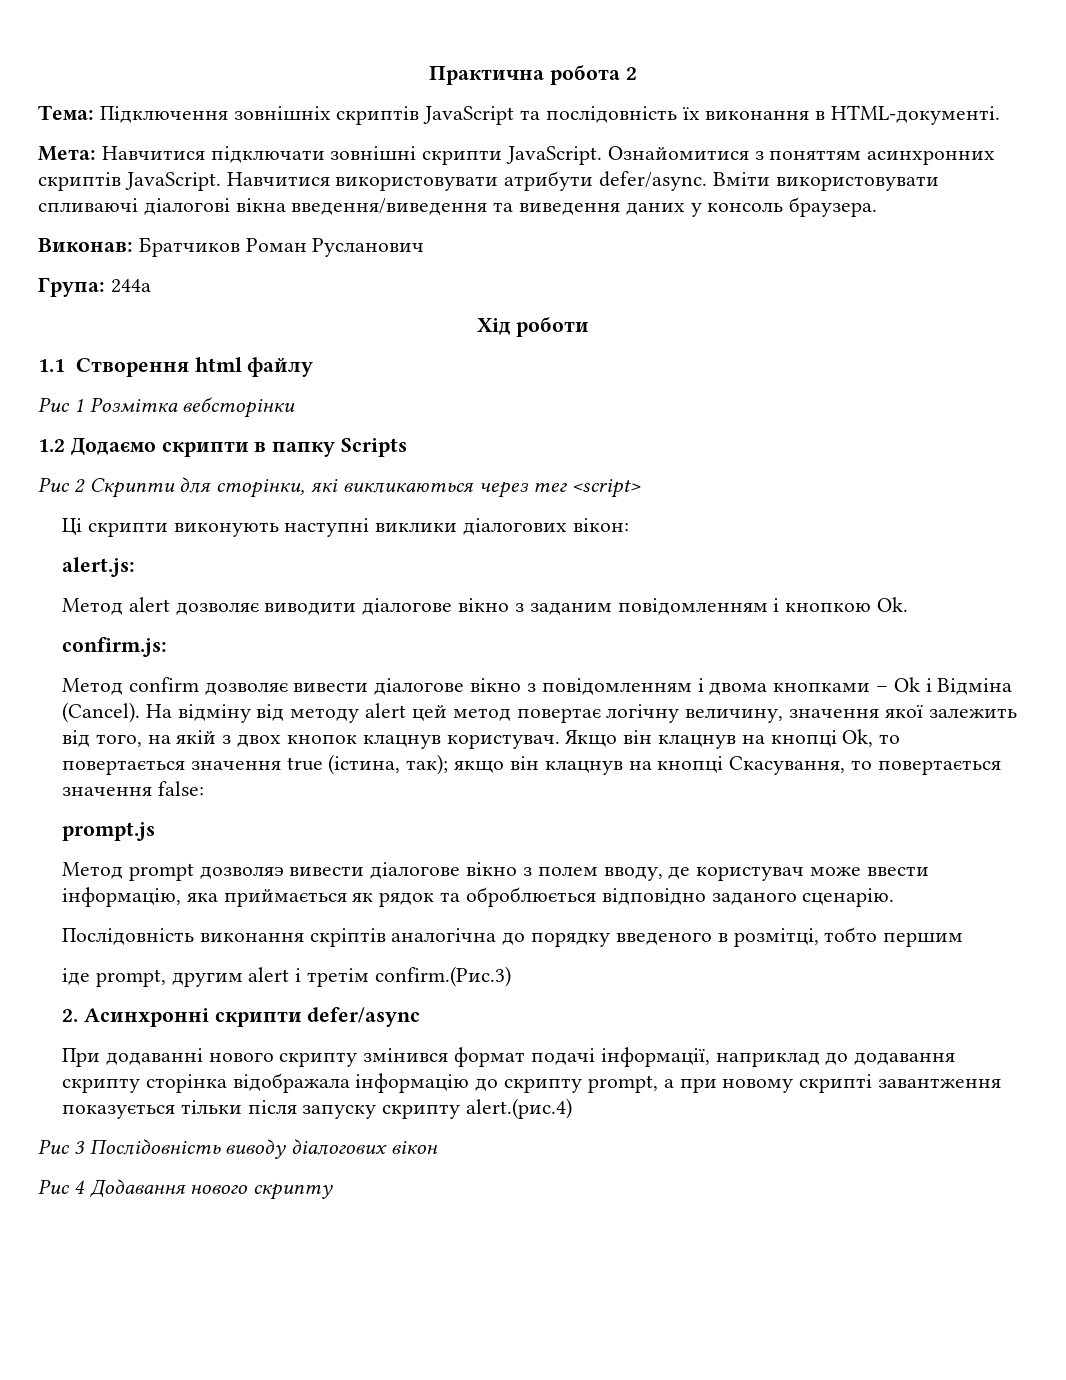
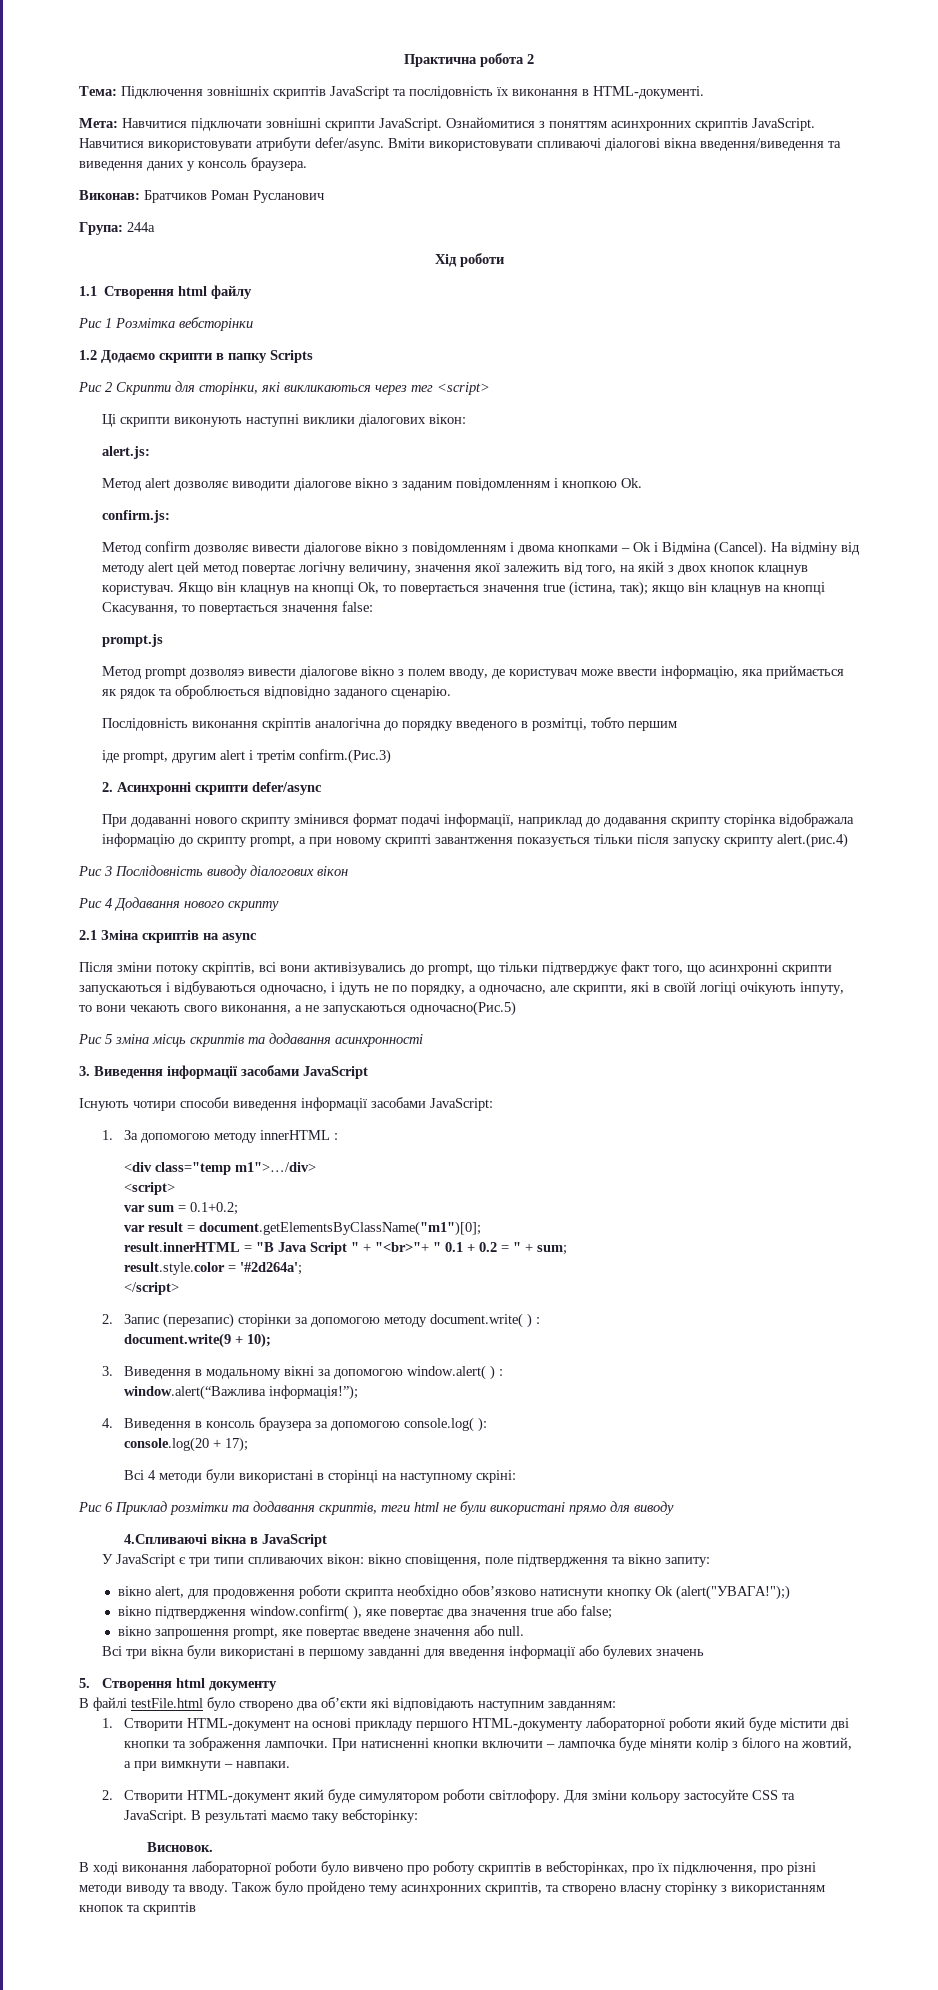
(334, 1191) none -> [79,930,257,943] [79,961,832,975] [79,981,844,995] [79,1001,516,1016] [78,1033,423,1047] [79,1065,368,1079] [79,1097,493,1111] [101,1130,339,1143] [124,1162,317,1175] [124,1182,176,1195] [124,1202,239,1215] [124,1221,482,1236] [124,1242,568,1255] [124,1262,303,1275] [124,1282,180,1295] [101,1313,541,1328] [124,1333,272,1348] [101,1365,504,1380] [124,1385,359,1400] [101,1417,488,1432] [124,1437,249,1452] [124,1469,517,1483] [78,1501,674,1515] [124,1534,328,1547] [101,1554,710,1567] [117,1585,790,1600] [117,1605,612,1620] [117,1625,524,1639] [101,1645,704,1659] [79,1678,277,1691] [79,1697,616,1711] [101,1717,850,1731] [124,1737,853,1751] [124,1761,291,1771] [101,1789,796,1803] [124,1809,419,1823] [147,1842,214,1852] [79,1861,816,1875] [79,1881,825,1895] [79,1902,196,1915] // 2.1 Зміна скриптів на async // Після зміни потоку скріптів, всі вони активізувались до prompt, що тільки підтверджує факт того, що асинхронні скрипти запускаються і відбуваються одночасно, і ідуть не по порядку, а одночасно, але скрипти, які в своїй логіці очікують інпуту, то вони чекають свого виконання, а не запускаються одночасно(Рис.5) // Рис 5 зміна місць скриптів та додавання асинхронності // 3. Виведення інформації засобами JavaScript // Існують чотири способи виведення інформації засобами JavaScript: // 1. За допомогою методу innerHTML : // <div class="temp m1">…/div> // <script> // var sum = 0.1+0.2; // var result = document.getElementsByClassName("m1")[0]; // result.innerHTML = "В Java Script " + "<br>"+ " 0.1 + 0.2 = " + sum; // result.style.color = '#2d264a'; // </script> // 2. Запис (перезапис) сторінки за допомогою методу document.write( ) : // document.write(9 + 10); // 3. Виведення в модальному вікні за допомогою window.alert( ) : // window.alert(“Важлива інформація!”); // 4. Виведення в консоль браузера за допомогою console.log( ): // console.log(20 + 17); // Всі 4 методи були використані в сторінці на наступному скріні: // Рис 6 Приклад розмітки та додавання скриптів, теги html не були використані прямо для виводу // 4.Спливаючі вікна в JavaScript // У JavaScript є три типи спливаючих вікон: вікно сповіщення, поле підтвердження та вікно запиту: // вікно alert, для продовження роботи скрипта необхідно обов’язково натиснути кнопку Ok (alert("УВАГА!");) // вікно підтвердження window.confirm( ), яке повертає два значення true або false; // вікно запрошення prompt, яке повертає введене значення або null. // Всі три вікна були використані в першому завданні для введення інформації або булевих значень // 5. Створення html документу // В файлі testFile.html було створено два об’єкти які відповідають наступним завданням: // 1. Створити HTML-документ на основі прикладу першого HTML-документу лабораторної роботи який буде містити дві кнопки та зображення лампочки. При натисненні кнопки включити – лампочка буде міняти колір з білого на жовтий, а при вимкнути – навпаки. // 2. Створити HTML-документ який буде симулятором роботи світлофору. Для зміни кольору застосуйте CSS та JavaScript. В результаті маємо таку вебсторінку: // Висновок. // В ході виконання лабораторної роботи було вивчено про роботу скриптів в вебсторінках, про їх підключення, про різні методи виводу та вводу. Також було пройдено тему асинхронних скриптів, та створено власну сторінку з використанням кнопок та скриптів

